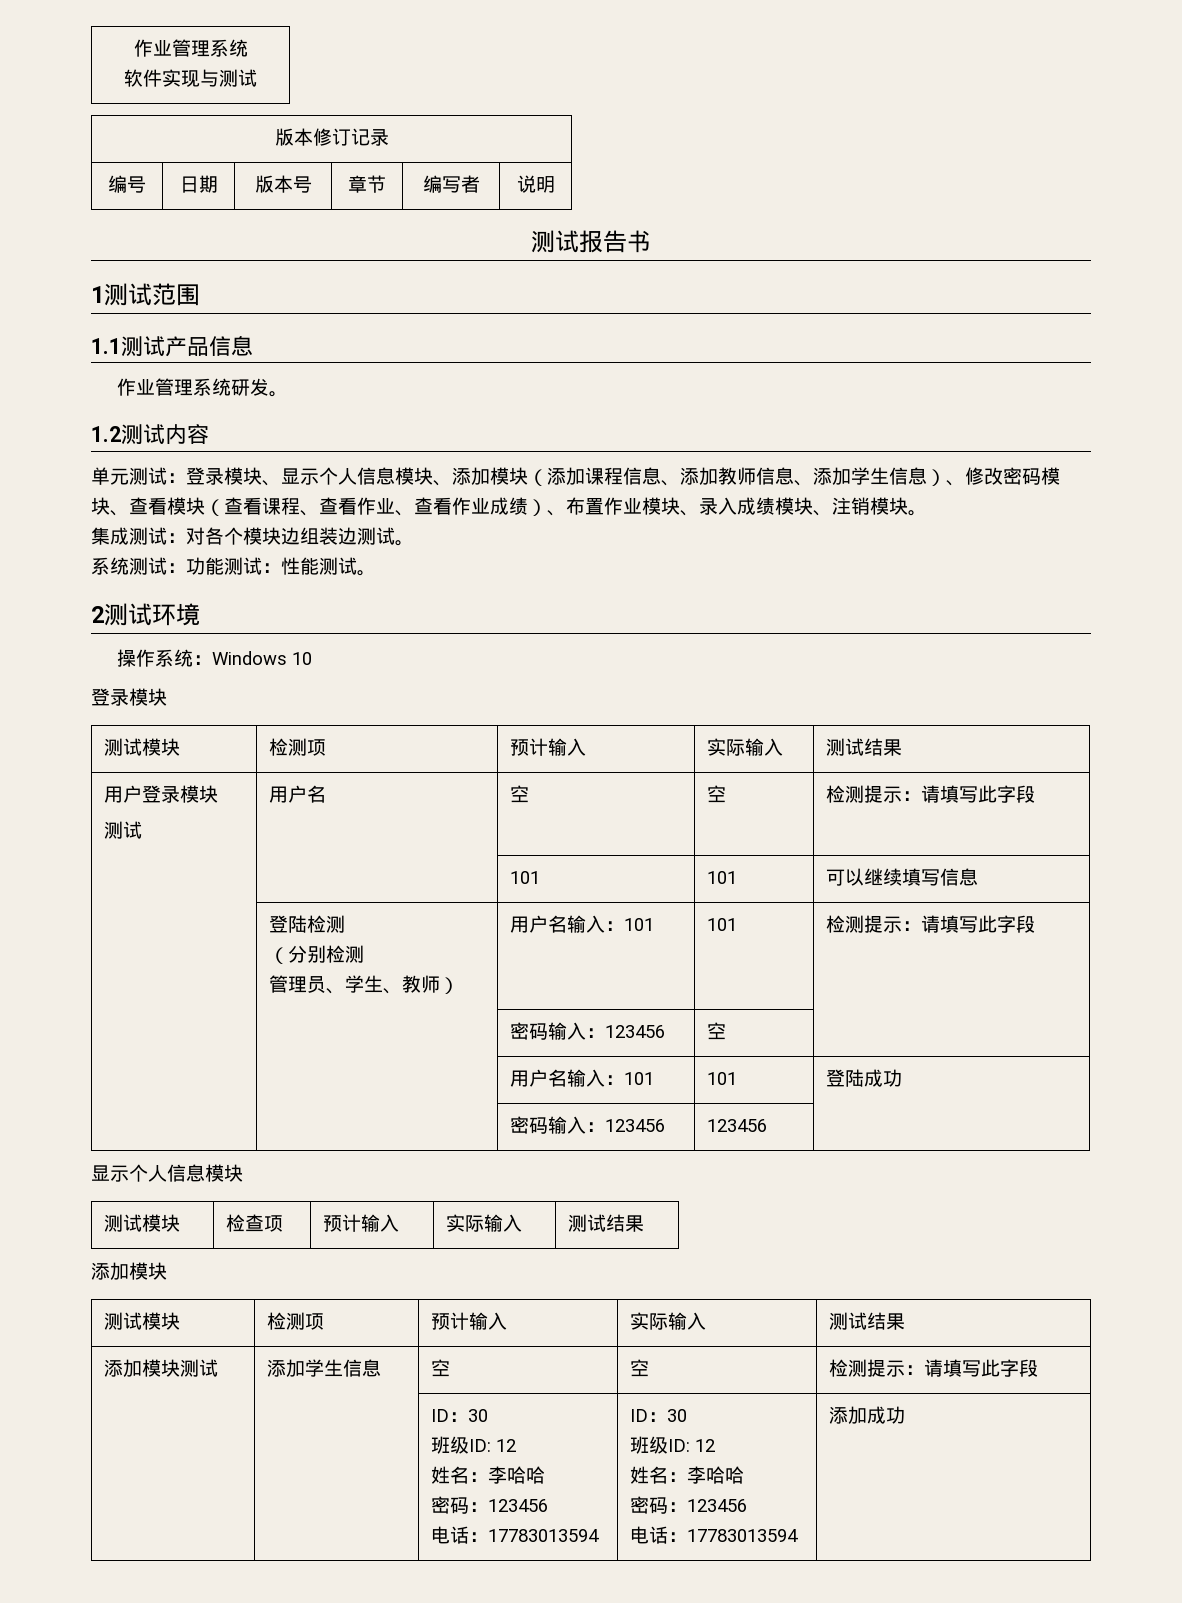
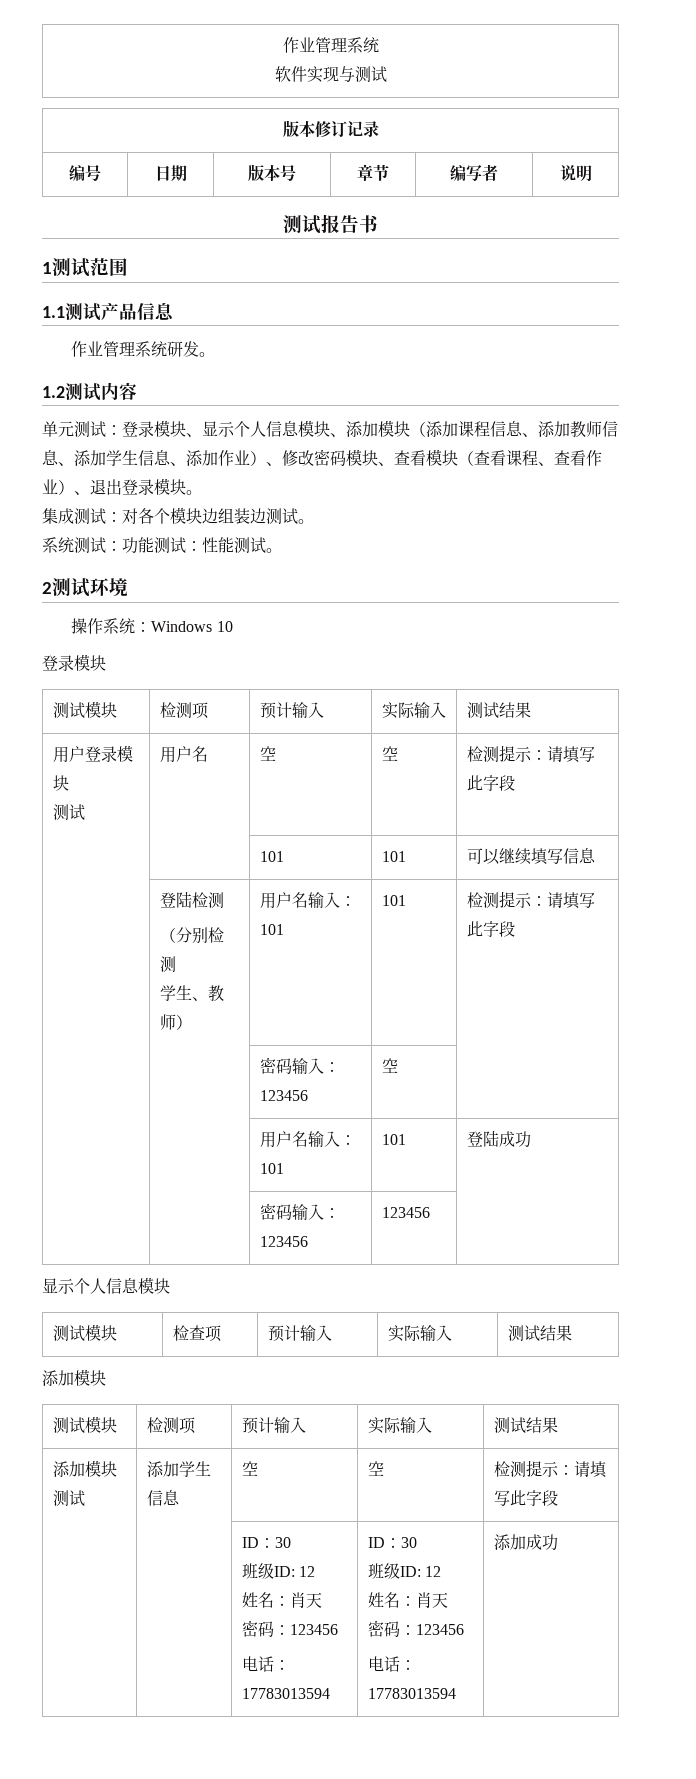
(927, 476) none -> [170,450,250,466] 、添加作业
[395,497,870,516] 、查看作业成绩）、布置作业模块、录入成绩模块、注销 -> [58,479,154,495] ）、退出登录
[269,975,346,994] 管理员、 -> (176, 964) none
[488,1466,546,1484] 李哈哈 -> [289,1592,322,1608] 肖天
[687,1466,745,1484] 李哈哈 -> [415,1592,448,1608] 肖天

